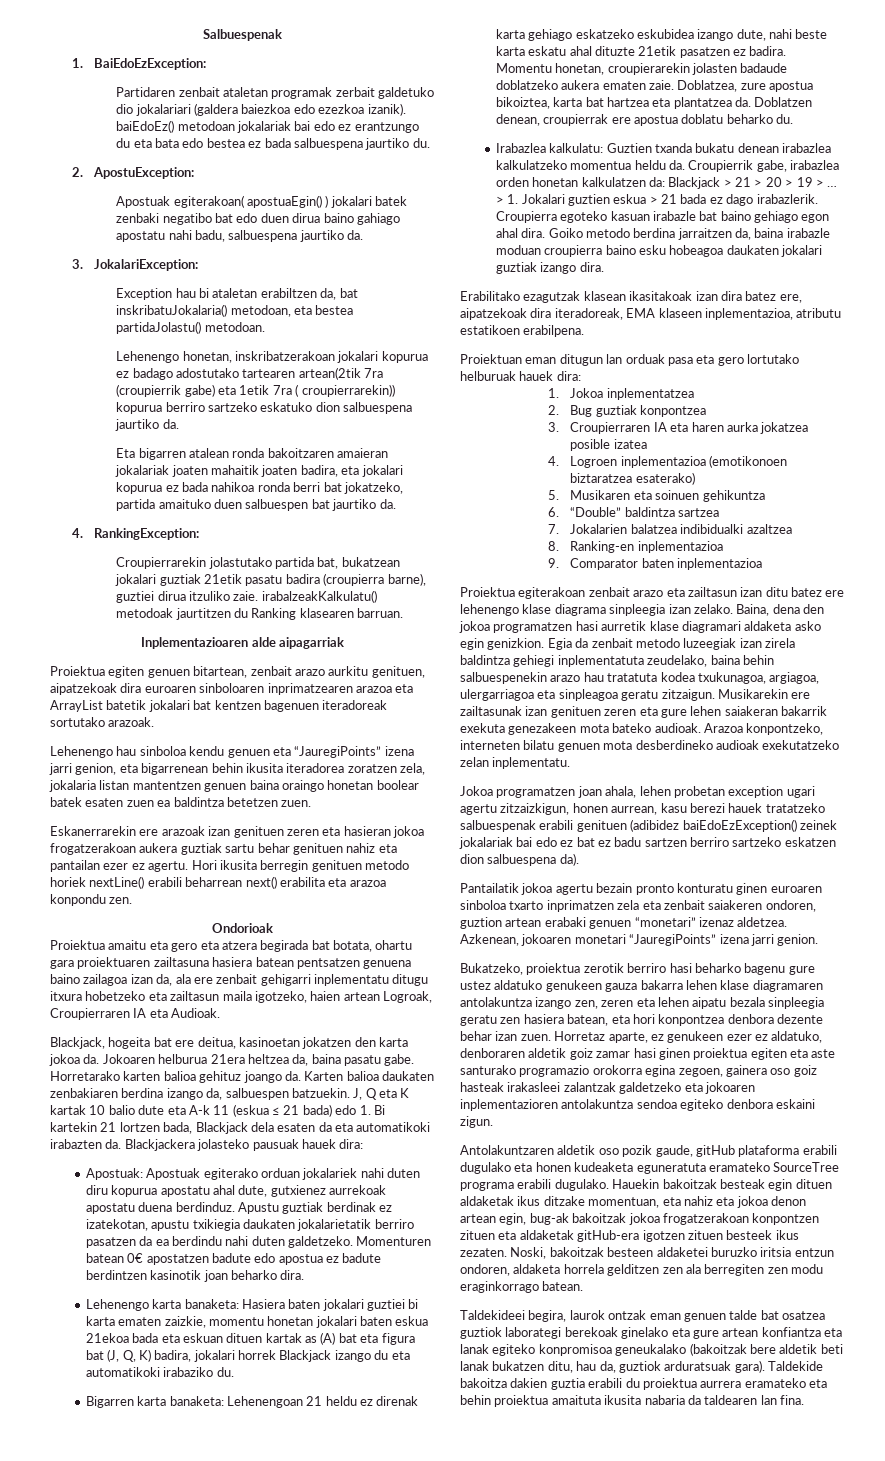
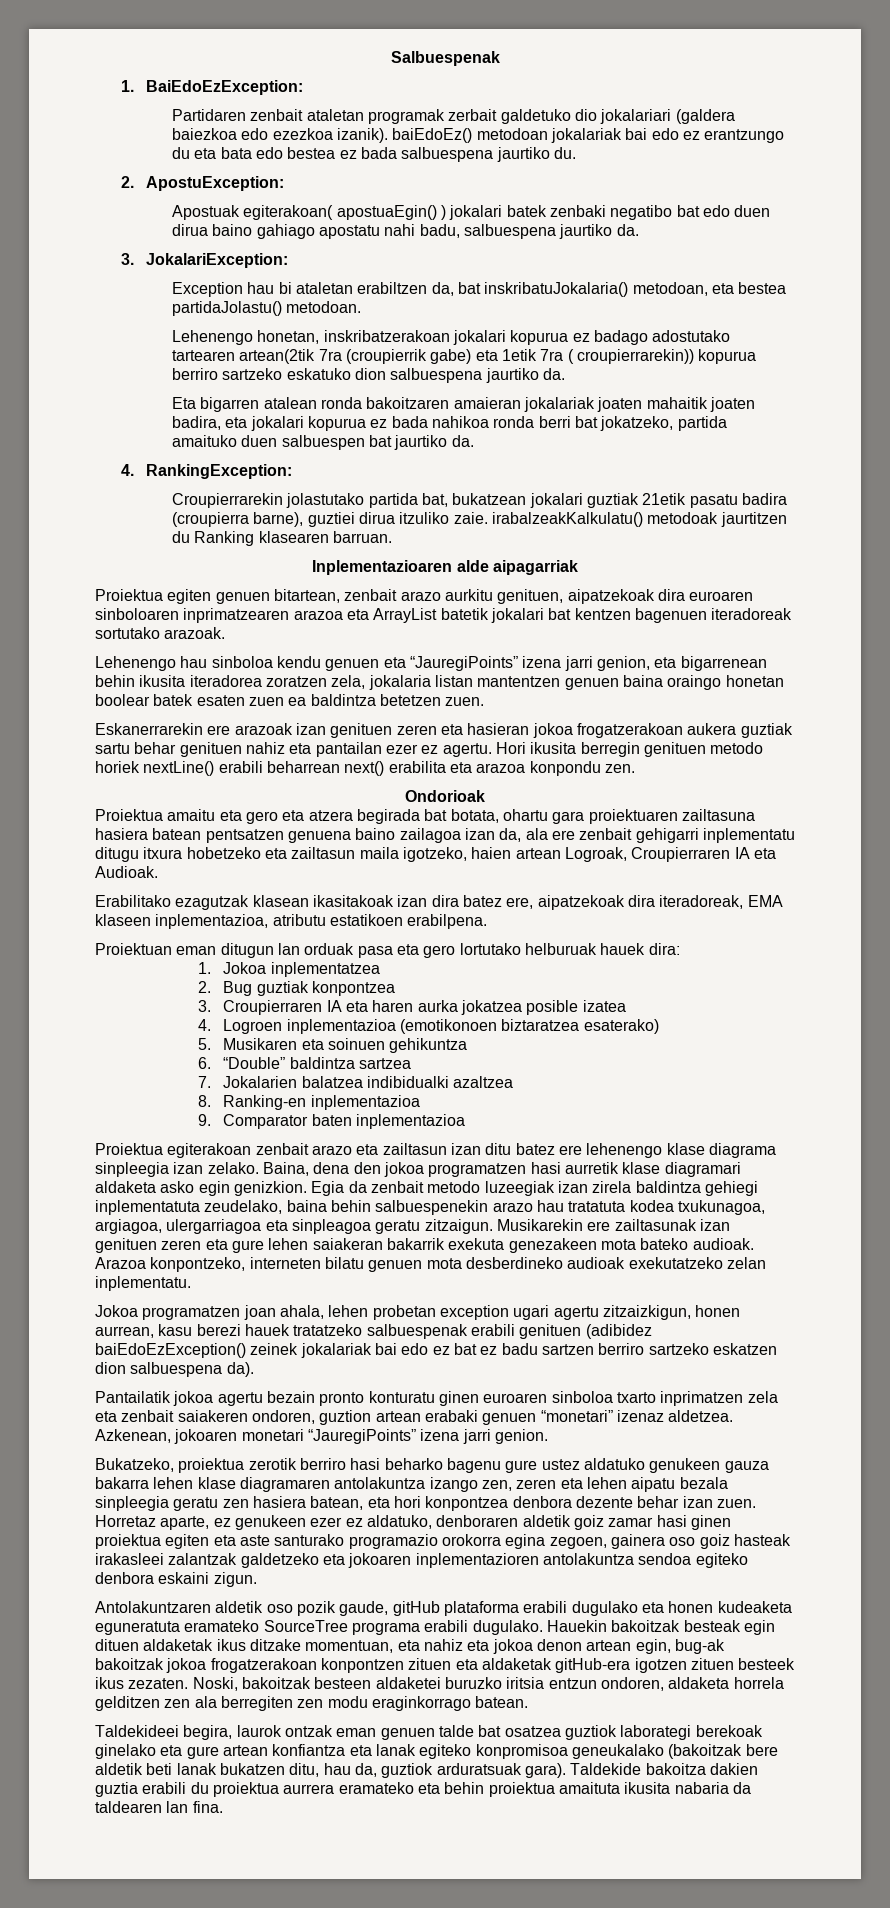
[50,1037,408,1049] [49,1054,415,1066] [50,1071,434,1083] [50,1088,410,1100] [50,1104,385,1117] [50,1122,431,1134] [50,1139,364,1151] [85,1168,421,1180] [85,1185,387,1197] [85,1202,393,1214] [85,1219,414,1231] [85,1236,432,1248] [85,1253,382,1265] [85,1270,305,1282] [85,1299,419,1311] [85,1316,429,1328] [85,1332,415,1345] [85,1349,410,1362] [85,1367,234,1377] [85,1396,419,1408] [495,29,828,41] [495,46,787,58] [495,63,788,75] [495,80,814,92] [495,97,813,109] [495,114,794,126] [495,143,832,153] [495,160,840,172] [495,177,838,189] [495,194,818,206] [495,211,830,223] [495,228,830,240] [495,245,823,257] [495,262,604,274] // Blackjack, hogeita bat ere deitua, kasinoetan jokatzen den karta jokoa da. Jokoaren helburua 21era heltzea da, baina pasatu gabe. Horretarako karten balioa gehituz joango da. Karten balioa daukaten zenbakiaren berdina izango da, salbuespen batzuekin. J, Q eta K kartak 10 balio dute eta A-k 11 (eskua ≤ 21 bada) edo 1. Bi kartekin 21 lortzen bada, Blackjack dela esaten da eta automatikoki irabazten da. Blackjackera jolasteko pausuak hauek dira: // Apostuak: Apostuak egiterako orduan jokalariek nahi duten diru kopurua apostatu ahal dute, gutxienez aurrekoak apostatu duena berdinduz. Apustu guztiak berdinak ez izatekotan, apustu txikiegia daukaten jokalarietatik berriro pasatzen da ea berdindu nahi duten galdetzeko. Momenturen batean 0€ apostatzen badute edo apostua ez badute berdintzen kasinotik joan beharko dira. // Lehenengo karta banaketa: Hasiera baten jokalari guztiei bi karta ematen zaizkie, momentu honetan jokalari baten eskua 21ekoa bada eta eskuan dituen kartak as (A) bat eta figura bat (J, Q, K) badira, jokalari horrek Blackjack izango du eta automatikoki irabaziko du. // Bigarren karta banaketa: Lehenengoan 21 heldu ez direnak karta gehiago eskatzeko eskubidea izango dute, nahi beste karta eskatu ahal dituzte 21etik pasatzen ez badira. Momentu honetan, croupierarekin jolasten badaude doblatzeko aukera ematen zaie. Doblatzea, zure apostua bikoiztea, karta bat hartzea eta plantatzea da. Doblatzen denean, croupierrak ere apostua doblatu beharko du. // Irabazlea kalkulatu: Guztien txanda bukatu denean irabazlea kalkulatzeko momentua heldu da. Croupierrik gabe, irabazlea orden honetan kalkulatzen da: Blackjack > 21 > 20 > 19 > … > 1. Jokalari guztien eskua > 21 bada ez dago irabazlerik. Croupierra egoteko kasuan irabazle bat baino gehiago egon ahal dira. Goiko metodo berdina jarraitzen da, baina irabazle moduan croupierra baino esku hobeagoa daukaten jokalari guztiak izango dira. -> (158, 872) none

